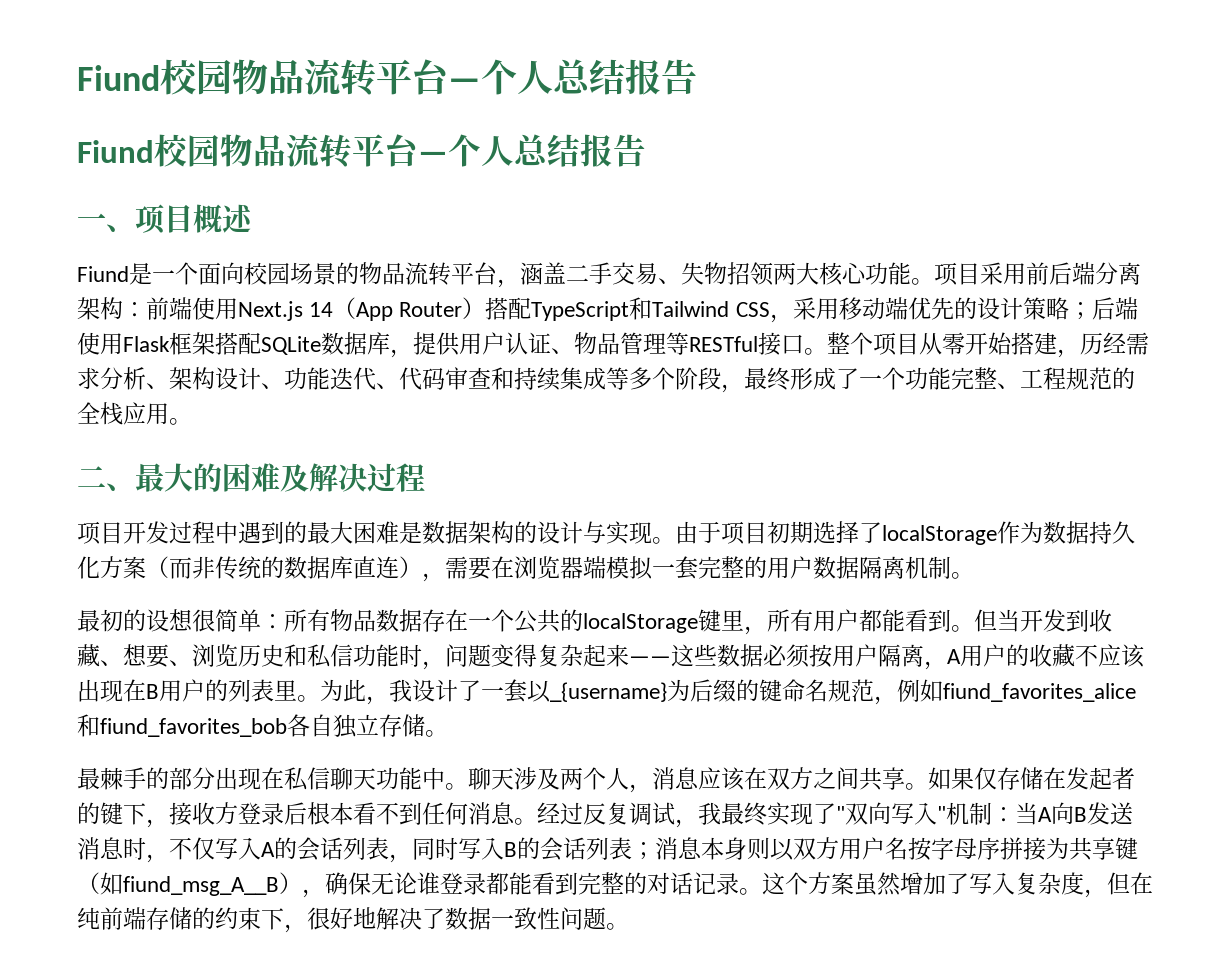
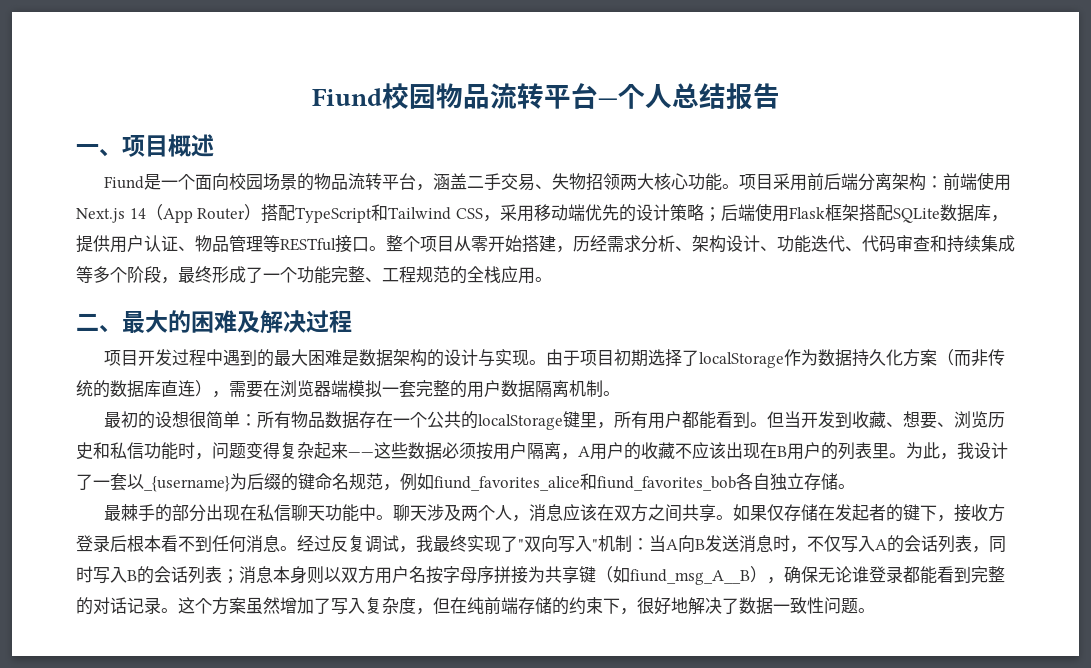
[77,59,697,96] [77,134,646,168] Fiund校园物品流转平台—个人总结报告 // Fiund校园物品流转平台—个人总结报告 -> [311,83,780,110] Fiund校园物品流转平台—个人总结报告

